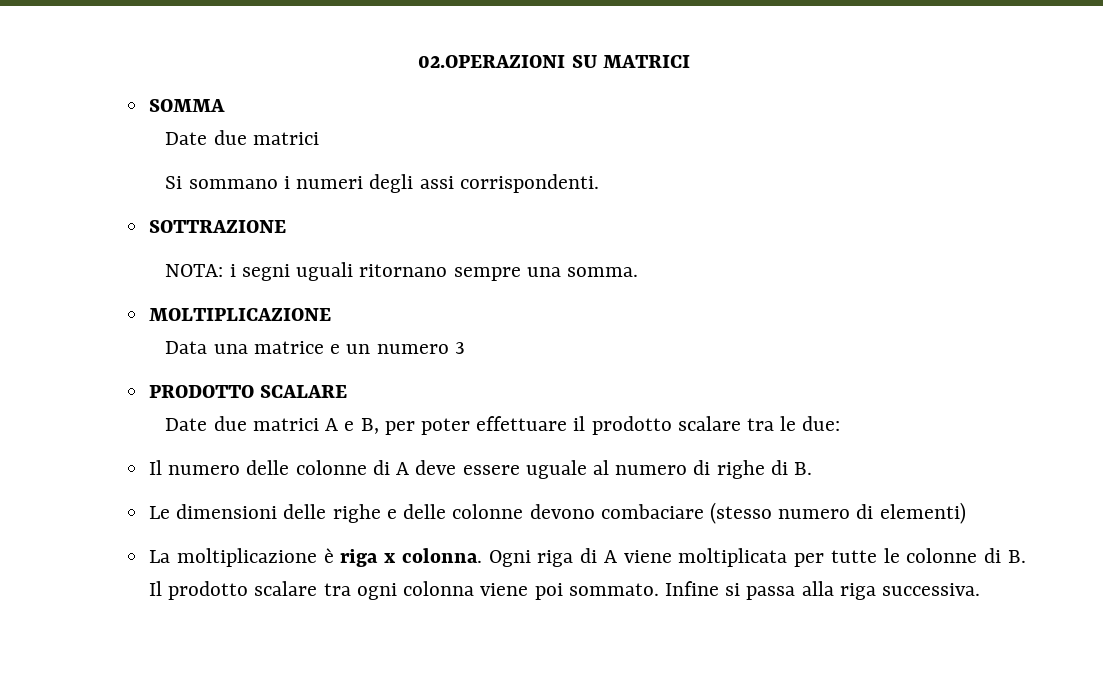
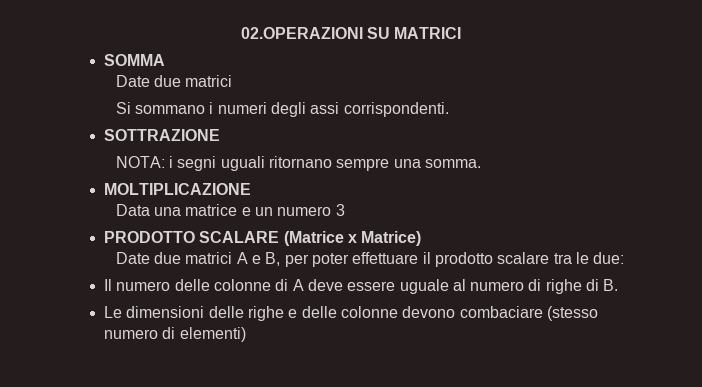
(348, 391) none -> [283,231,422,246] (Matrice x Matrice)
[149,548,1026,567] [149,581,980,600] // La moltiplicazione è riga x colonna. Ogni riga di A viene moltiplicata per tutte le colonne di B. Il prodotto scalare tra ogni colonna viene poi sommato. Infine si passa alla riga successiva. -> (246, 334) none

